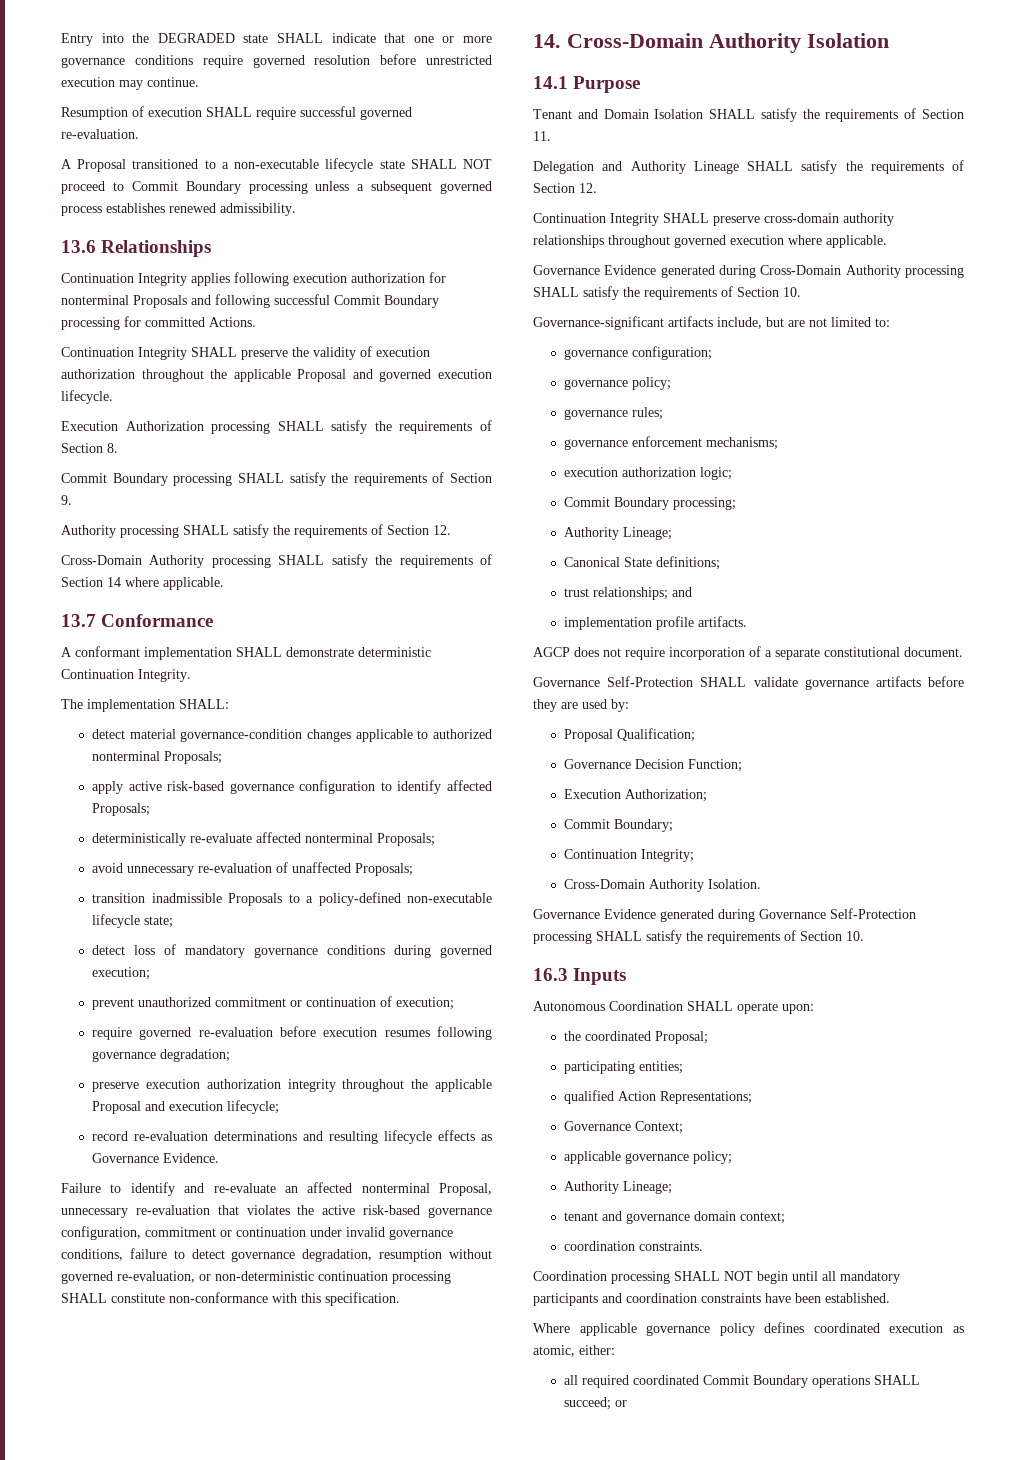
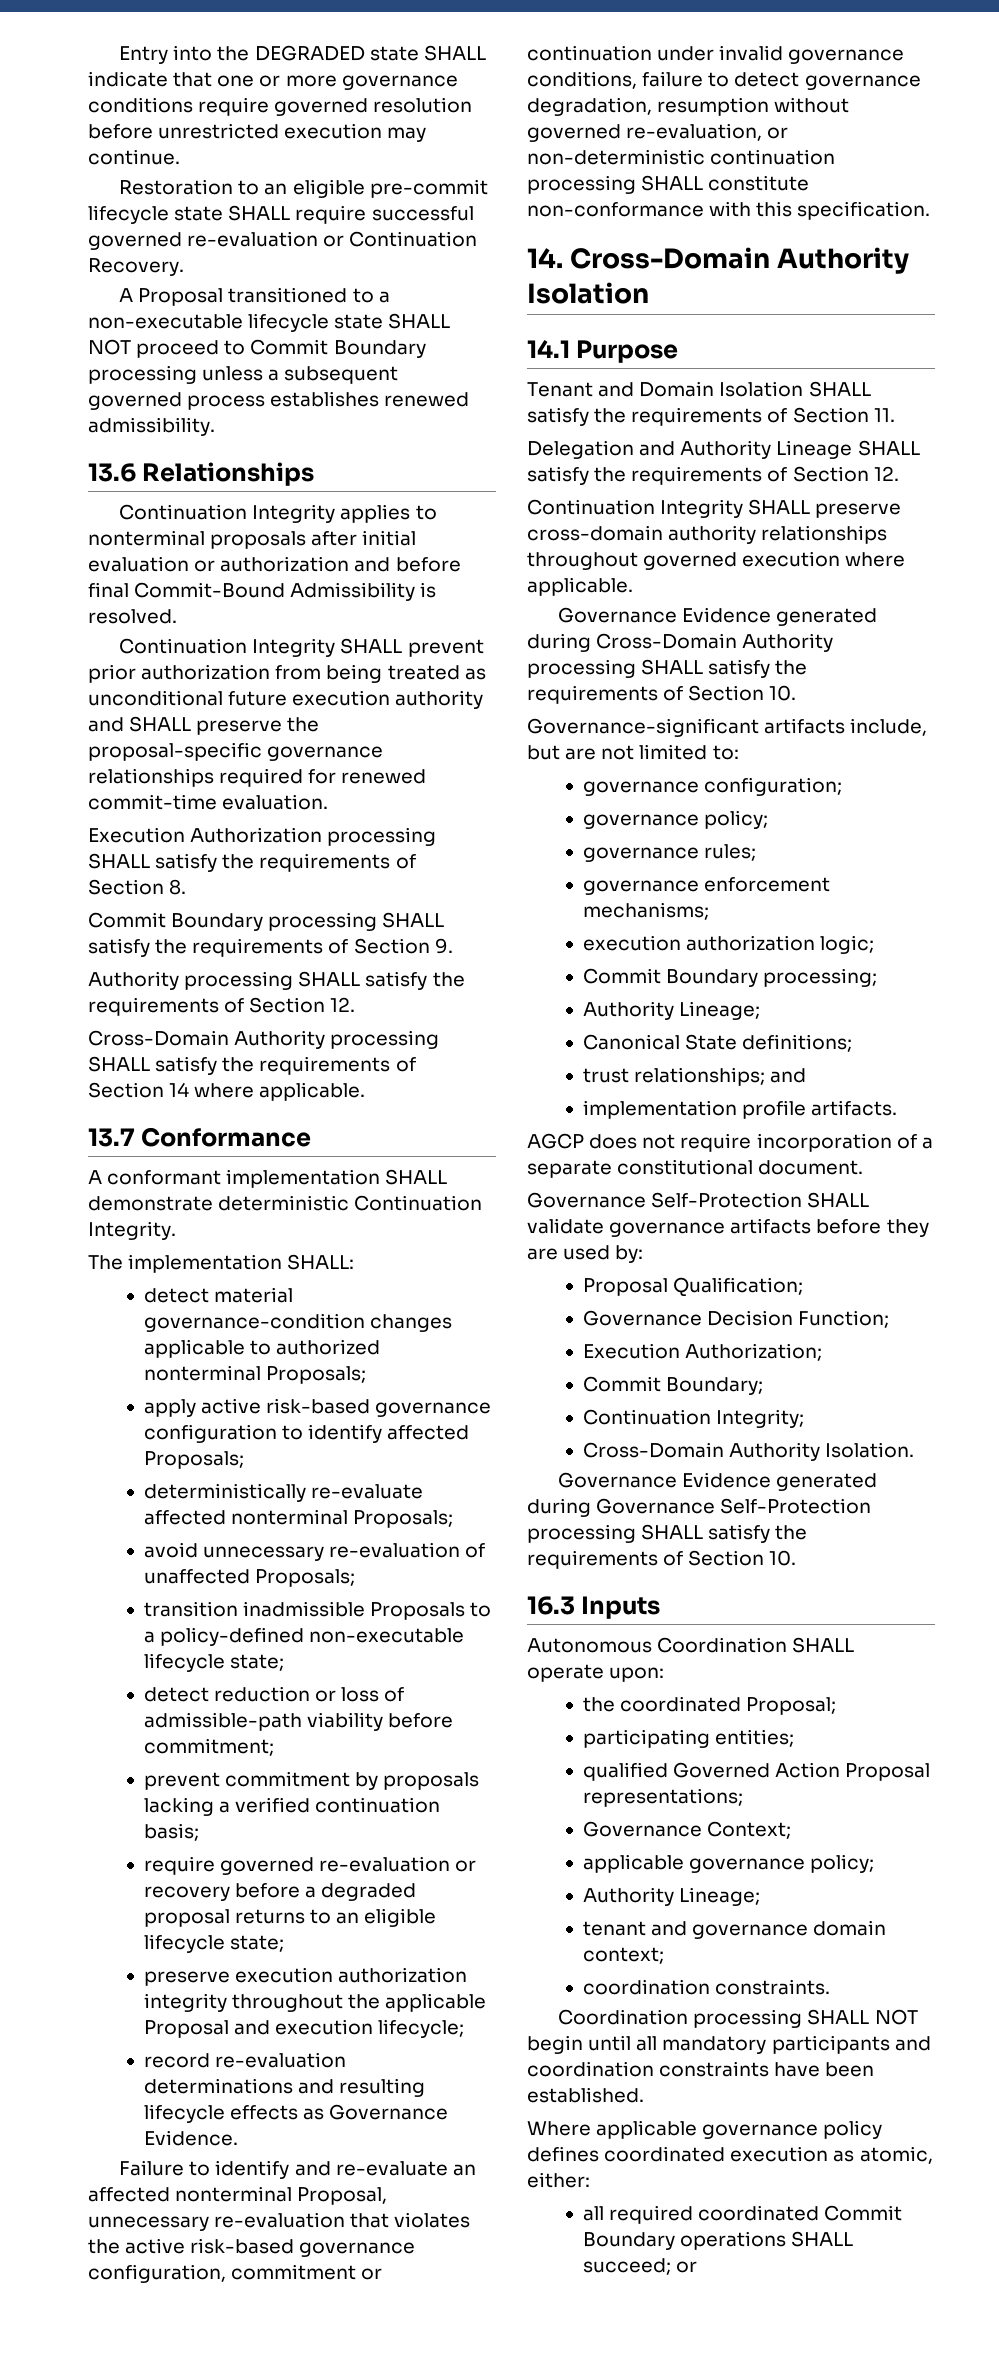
[61,106,412,120] [61,129,139,139] Resumption of execution SHALL require successful governed re-evaluation. -> [119,179,488,198] [88,205,474,224] [88,231,478,250] [88,258,184,276] Restoration to an eligible pre-commit lifecycle state SHALL require successful governed re-evaluation or Continuation Recovery.
[234,272,446,286] [61,294,439,308] [61,316,256,330] [61,346,430,360] [61,369,492,382] [61,390,113,404] following execution authorization for nonterminal Proposals and following successful Commit Boundary processing for committed Actions. // Continuation Integrity SHALL preserve the validity of execution authorization throughout the applicable Proposal and governed execution lifecycle. -> [415,505,437,520] [88,530,417,549] [88,556,461,572] [88,582,437,601] [88,609,177,624] [119,638,484,657] [88,664,486,683] [88,690,484,709] [88,716,320,735] [88,742,384,761] [88,768,427,787] [88,794,329,810] to nonterminal proposals after initial evaluation or authorization and before final Commit-Bound Admissibility is resolved. // Continuation Integrity SHALL prevent prior authorization from being treated as unconditional future execution authority and SHALL preserve the proposal-specific governance relationships required for renewed commit-time evaluation.
[134,944,492,958] [92,967,151,980] [92,996,455,1010] [92,1026,492,1040] [92,1049,231,1062] loss of mandatory governance conditions during governed execution; // prevent unauthorized commitment or continuation of execution; // require governed re-evaluation before execution resumes following governance degradation; -> [213,1686,405,1702] [143,1712,454,1731] [143,1738,274,1756] [143,1771,480,1790] [143,1797,441,1816] [143,1823,199,1841] [143,1856,477,1875] [143,1883,417,1901] [143,1908,437,1927] [143,1934,284,1953] reduction or loss of admissible-path viability before commitment; // prevent commitment by proposals lacking a verified continuation basis; // require governed re-evaluation or recovery before a degraded proposal returns to an eligible lifecycle state;
[618,1091,753,1104] Action Representations; -> [672,1762,931,1781] [582,1788,743,1807] Governed Action Proposal representations;

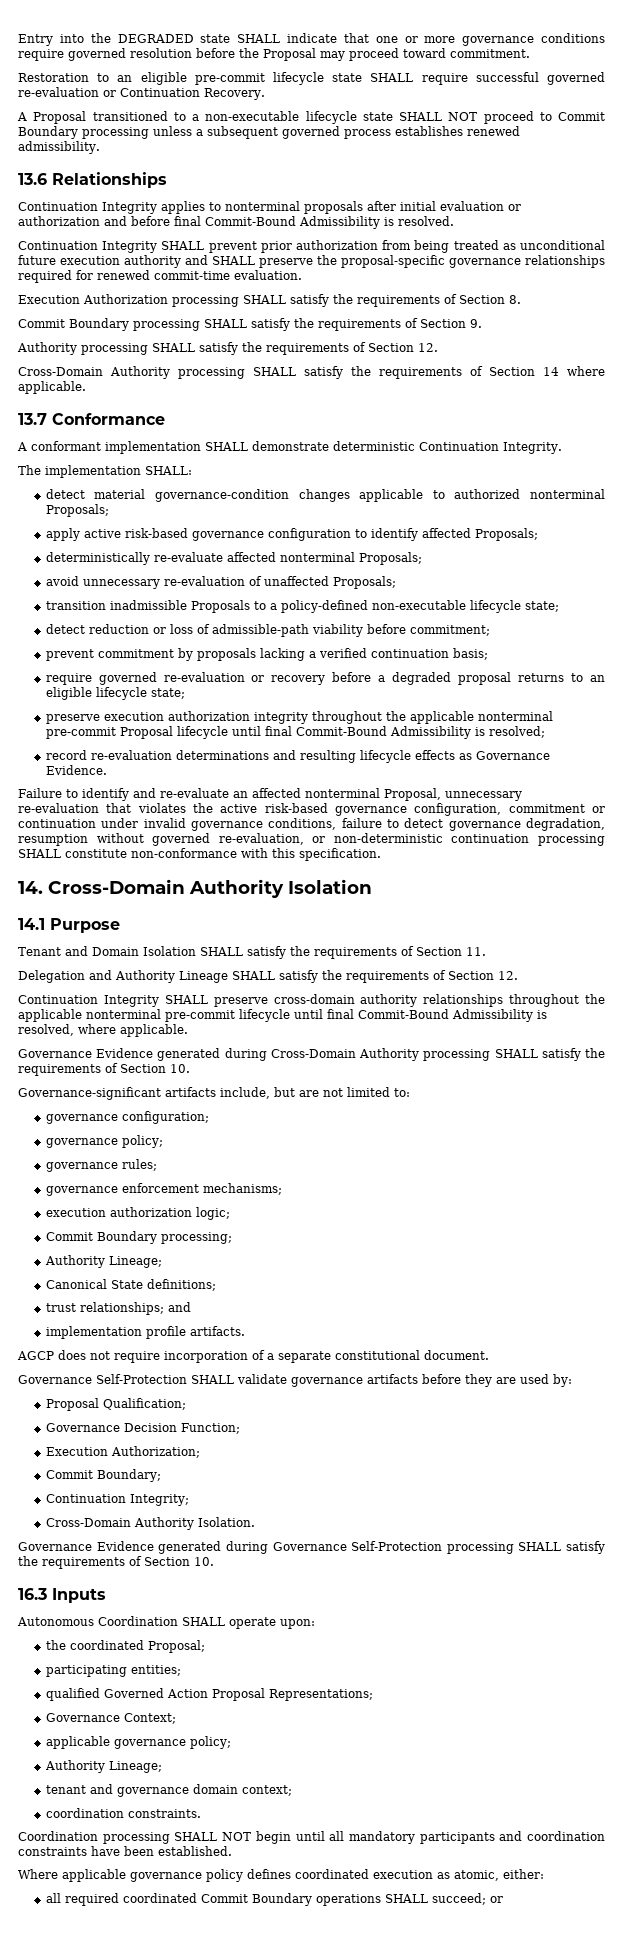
[158,123,427,142] [88,149,180,165] unrestricted execution may continue. -> [239,48,530,61] the Proposal may proceed toward commitment.
[143,2019,465,2038] Proposal and execution lifecycle; -> [477,711,553,721] [45,726,545,739] nonterminal pre-commit Proposal lifecycle until final Commit-Bound Admissibility is resolved;
[643,551,841,570] governed execution -> [585,994,605,1004] [18,1009,547,1022] [18,1024,74,1036] the applicable nonterminal pre-commit lifecycle until final Commit-Bound Admissibility is resolved,
[582,1788,743,1807] representations; -> [268,1689,373,1701] Representations;

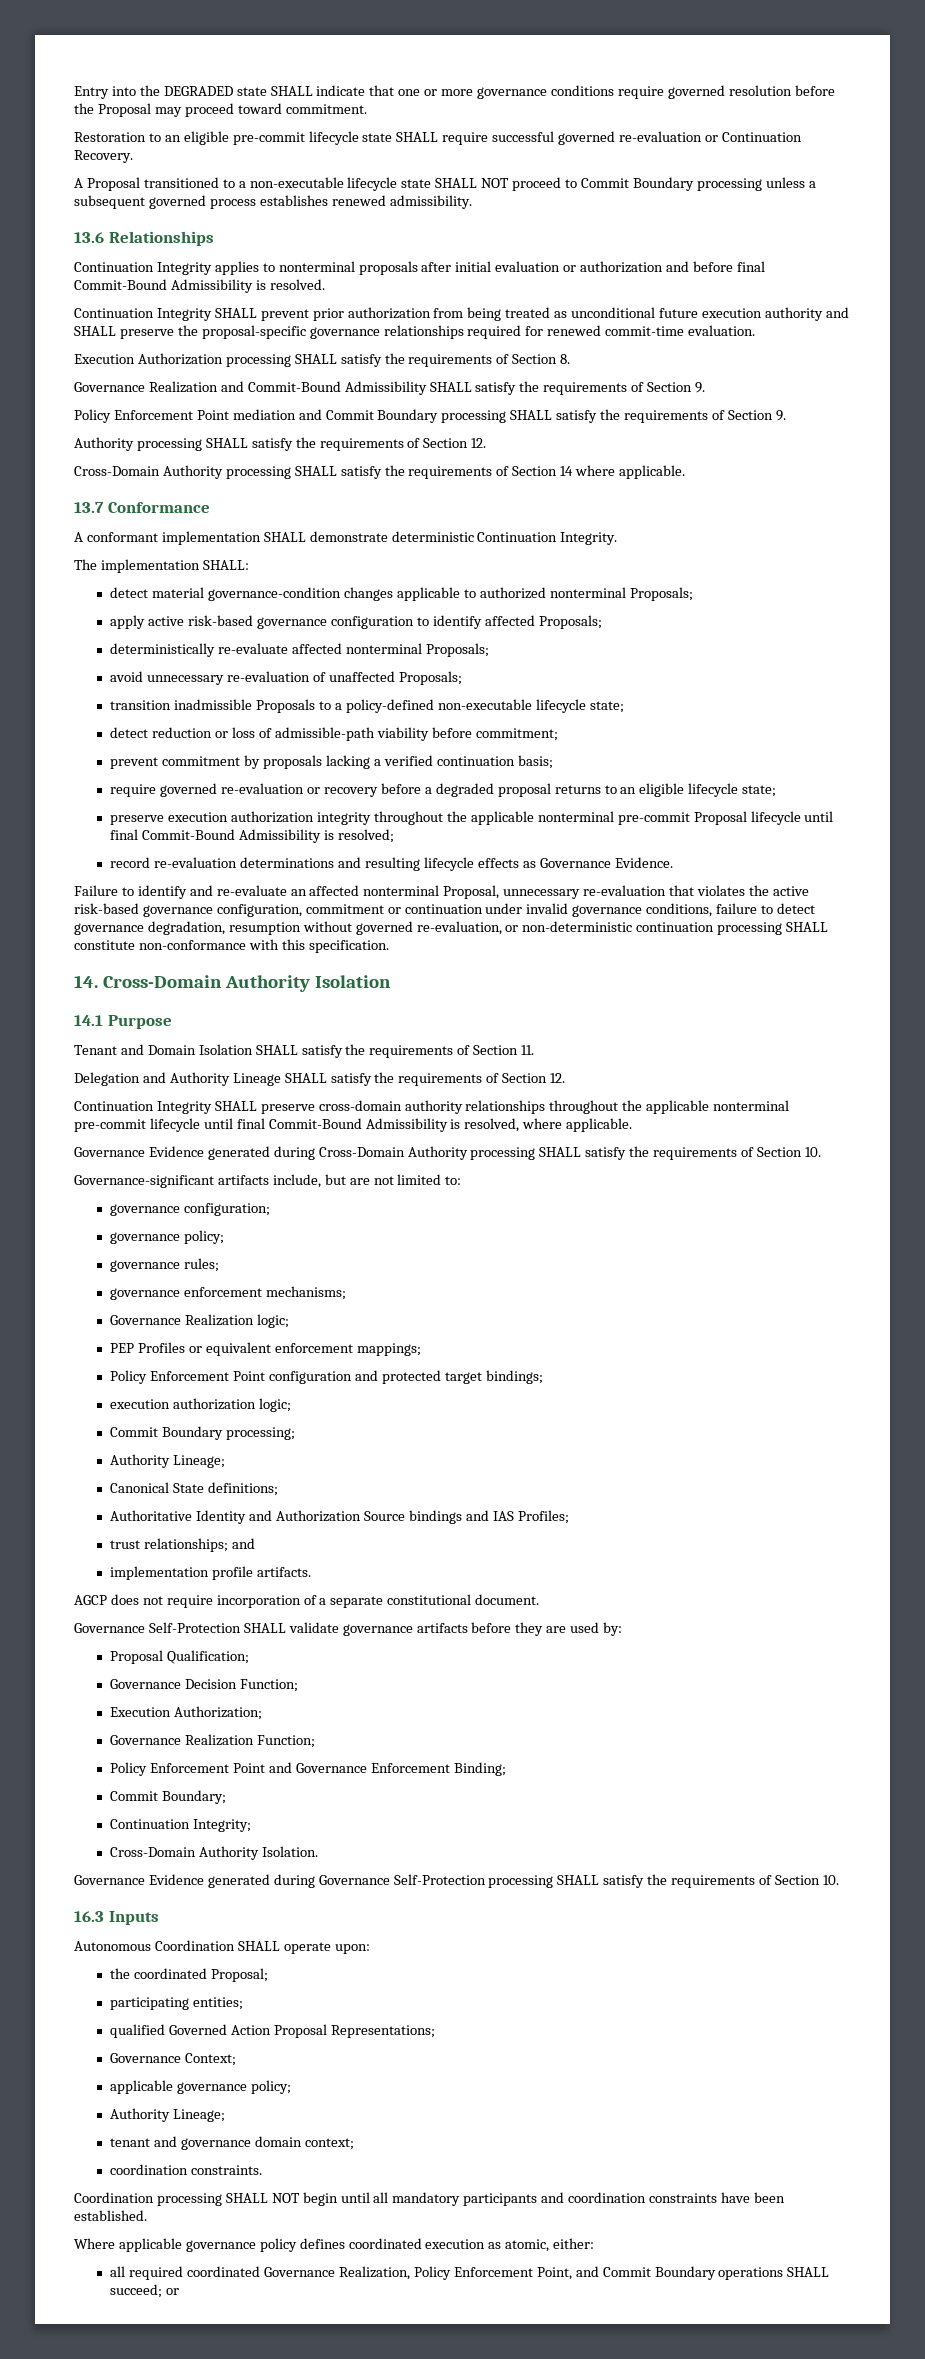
(521, 299) none -> [74,381,706,395] [74,409,322,423] Governance Realization and Commit-Bound Admissibility SHALL satisfy the requirements of Section 9. // Policy Enforcement Point mediation and
(282, 1189) none -> [110,1314,290,1328] [110,1342,421,1356] [110,1370,543,1384] // Governance Realization logic; // PEP Profiles or equivalent enforcement mappings; // Policy Enforcement Point configuration and protected target bindings;
(216, 1285) none -> [110,1510,569,1524] // Authoritative Identity and Authorization Source bindings and IAS Profiles;
(200, 1452) none -> [110,1734,316,1748] [110,1762,506,1776] // Governance Realization Function; // Policy Enforcement Point and Governance Enforcement Binding;
(197, 1898) none -> [264,2266,599,2280] Governance Realization, Policy Enforcement Point, and

